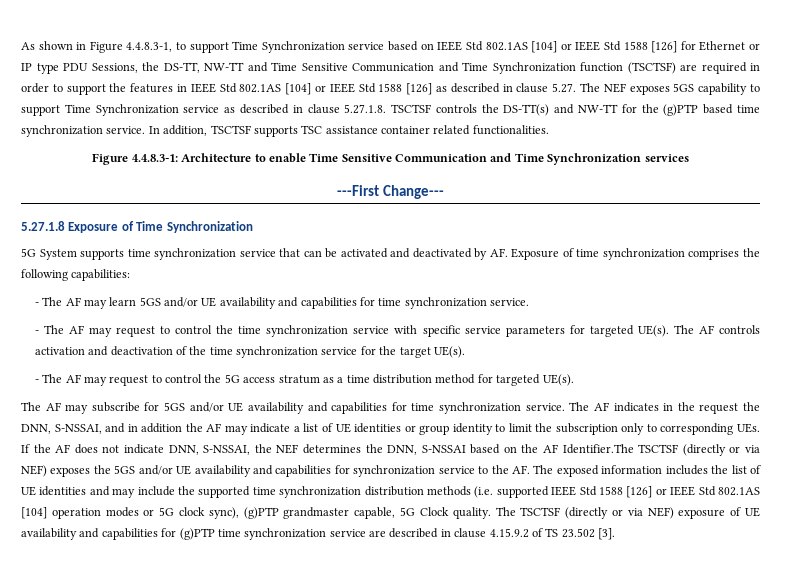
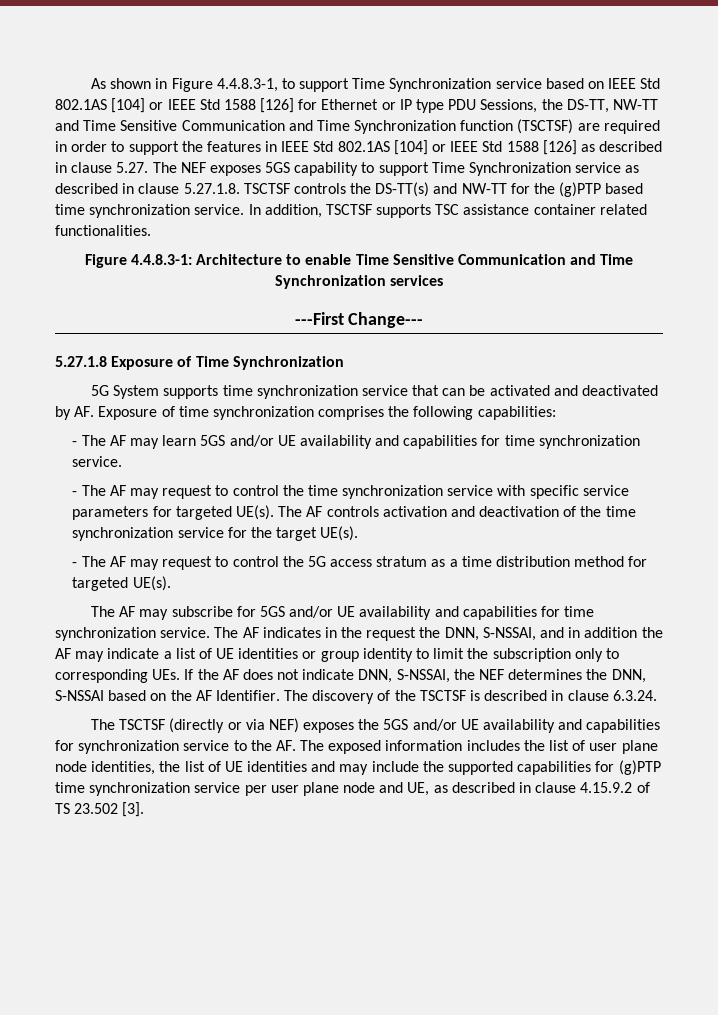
[562,444,634,454] Identifier.The -> [215,690,657,704] [90,719,115,730] Identifier. The discovery of the TSCTSF is described in clause 6.3.24. // The
(762, 469) none -> [589,740,658,754] [55,761,221,775] user plane node identities, the list of
[252,486,760,498] [21,507,761,519] [21,528,100,540] time synchronization distribution methods (i.e. supported IEEE Std 1588 [126] or IEEE Std 802.1AS [104] operation modes or 5G clock sync), (g)PTP grandmaster capable, 5G Clock quality. The TSCTSF (directly or via NEF) exposure of UE availability and -> (514, 768) none
[369,530,386,537] are -> [244,782,448,796] per user plane node and UE, as

